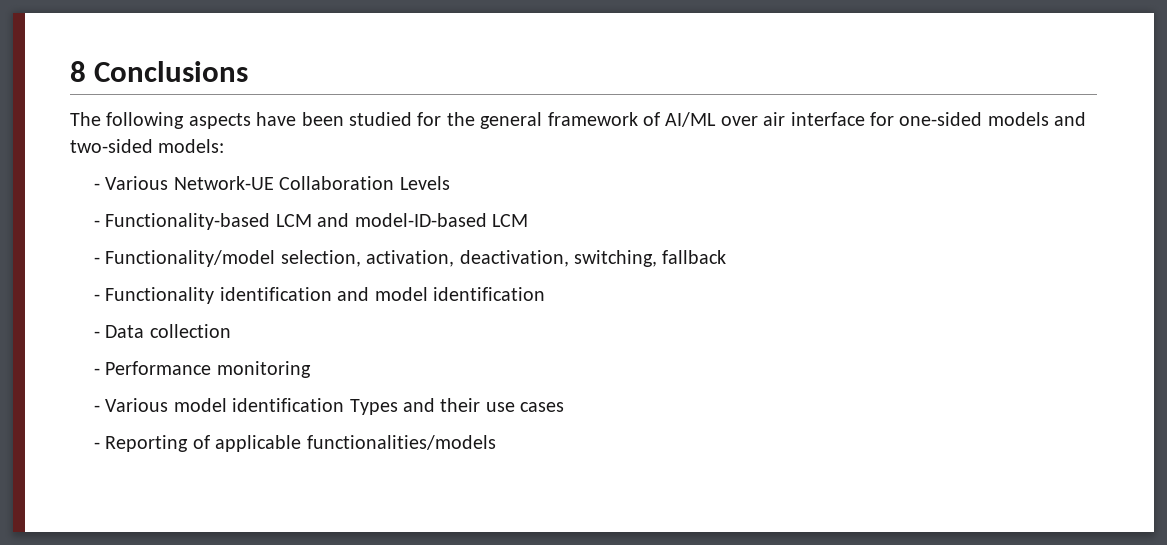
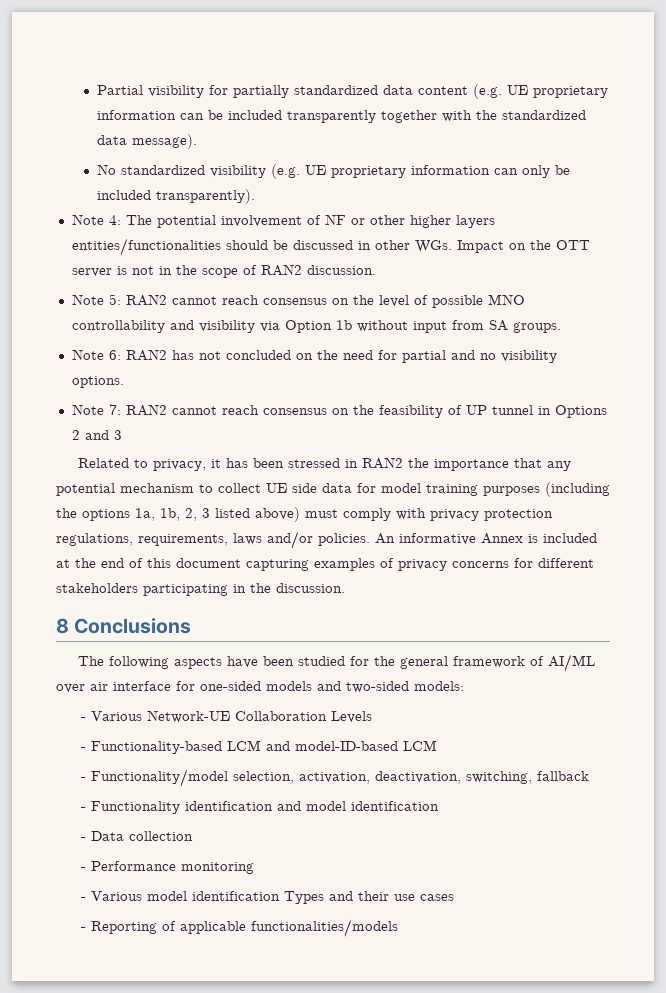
(70, 71) none -> [97,84,609,99] [97,110,587,123] [97,134,198,149] [97,164,571,179] [97,189,256,204] [71,214,495,228] [71,238,590,256] [71,264,376,278] [71,294,525,308] [71,320,561,333] [71,349,557,363] [71,376,124,388] [71,404,607,418] [71,430,122,440] [78,457,572,471] [56,482,610,497] [56,507,553,522] [56,531,597,549] [56,558,594,571] [56,583,345,596] Partial visibility for partially standardized data content (e.g. UE proprietary information can be included transparently together with the standardized data message). // No standardized visibility (e.g. UE proprietary information can only be included transparently). // Note 4: The potential involvement of NF or other higher layers entities/functionalities should be discussed in other WGs. Impact on the OTT server is not in the scope of RAN2 discussion. // Note 5: RAN2 cannot reach consensus on the level of possible MNO controllability and visibility via Option 1b without input from SA groups. // Note 6: RAN2 has not concluded on the need for partial and no visibility options. // Note 7: RAN2 cannot reach consensus on the feasibility of UP tunnel in Options 2 and 3 // Related to privacy, it has been stressed in RAN2 the importance that any potential mechanism to collect UE side data for model training purposes (including the options 1a, 1b, 2, 3 listed above) must comply with privacy protection regulations, requirements, laws and/or policies. An informative Annex is included at the end of this document capturing examples of privacy concerns for different stakeholders participating in the discussion. //

